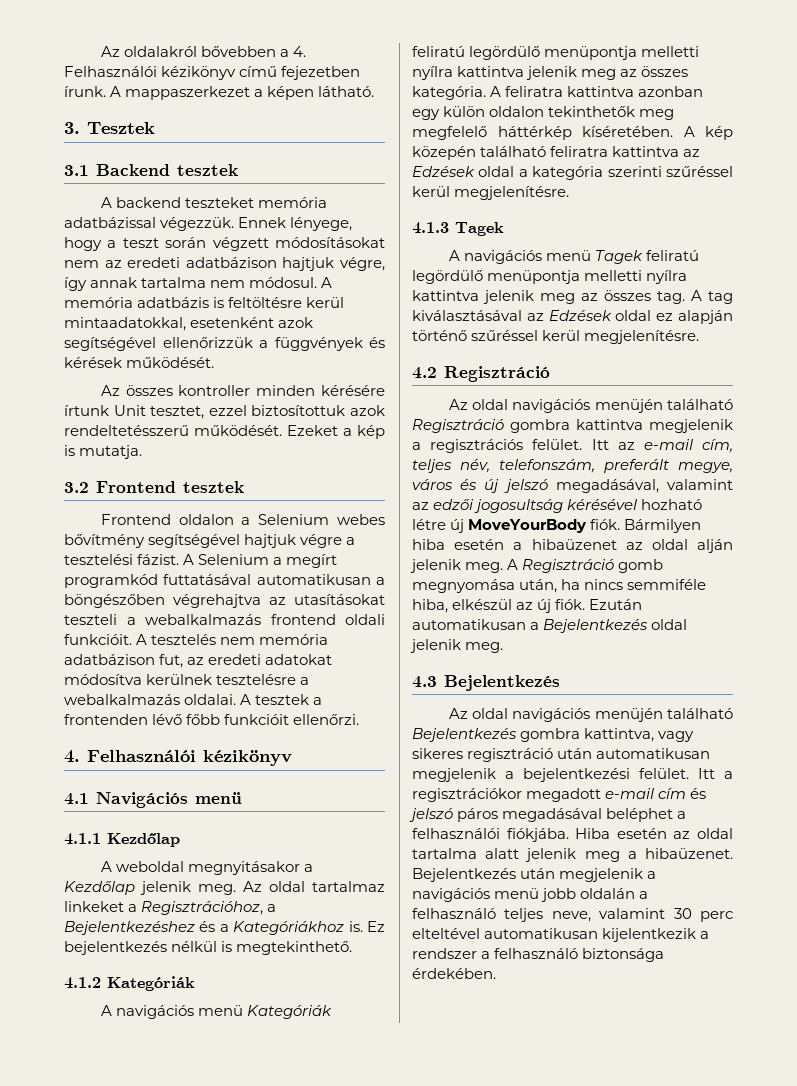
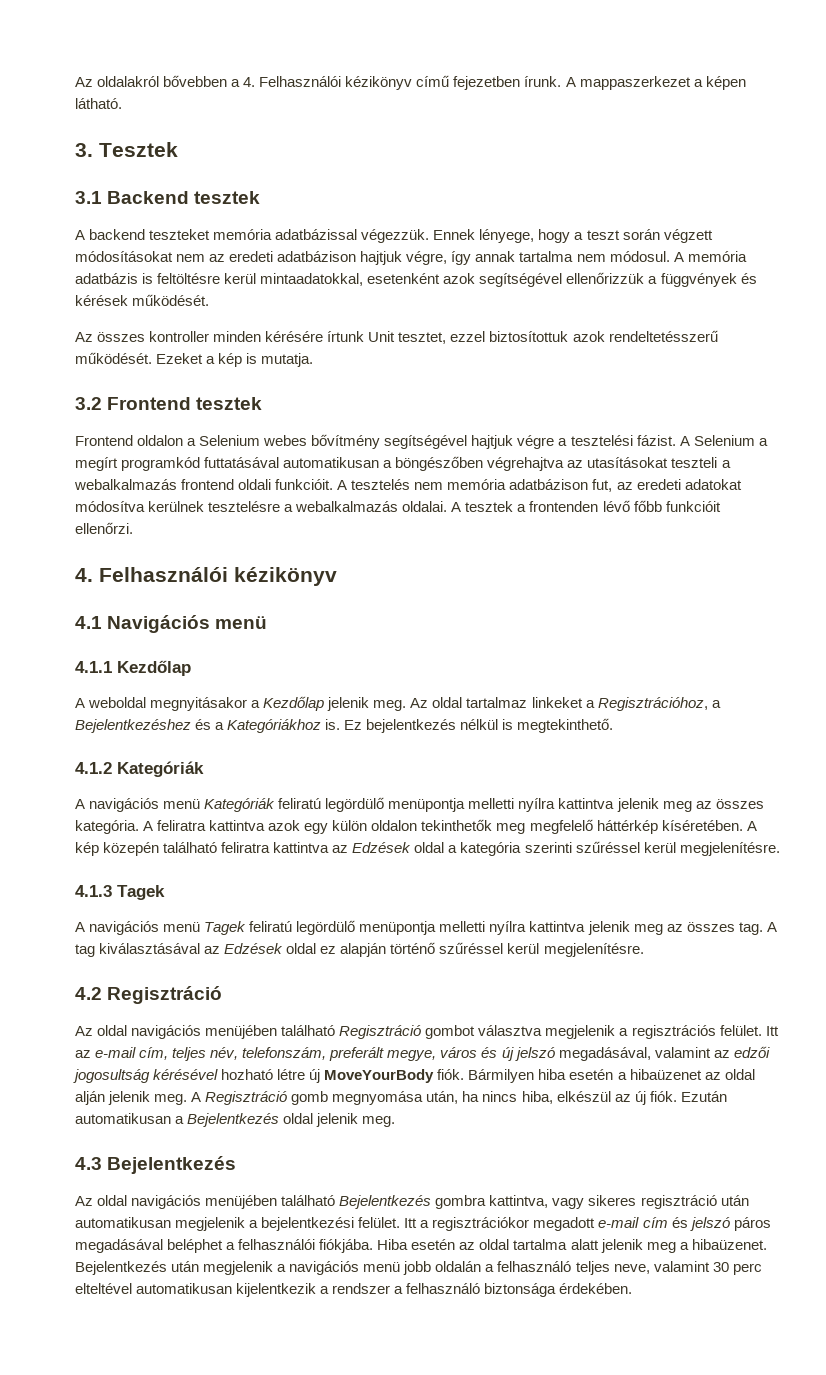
[638,86,704,97] azonban -> [268,820,301,831] azok
[594,399,663,413] menüjén -> [205,1025,278,1039] menüjében
[510,419,643,433] gombra kattintva -> [425,1025,543,1039] gombot választva
[627,579,707,590] semmiféle -> (518, 1096) none
[594,708,663,722] menüjén -> [205,1195,278,1209] menüjében

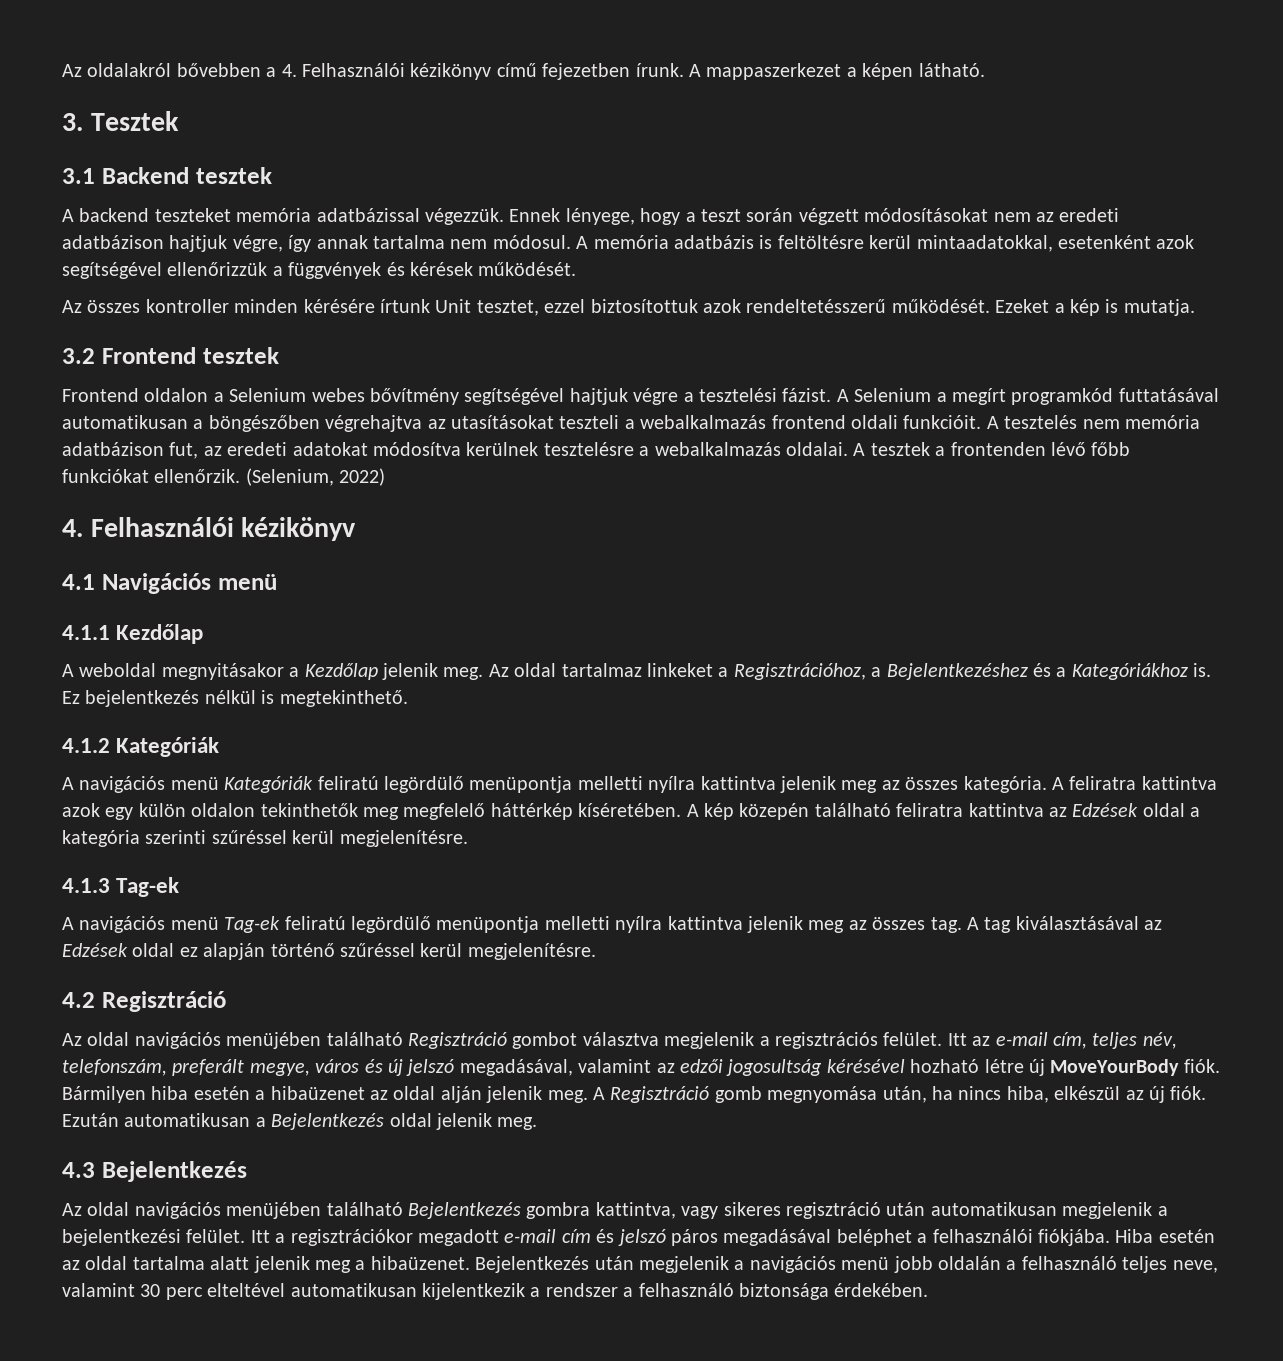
[665,501,721,512] [75,522,133,534] funkcióit ellenőrzi. -> [62,468,386,486] funkciókat ellenőrzik. (Selenium, 2022)
[117,885,165,900] [75,921,247,935] Tagek // A navigációs menü Tagek -> [116,877,180,897] [62,916,281,933] Tag-ek // A navigációs menü Tag-ek

